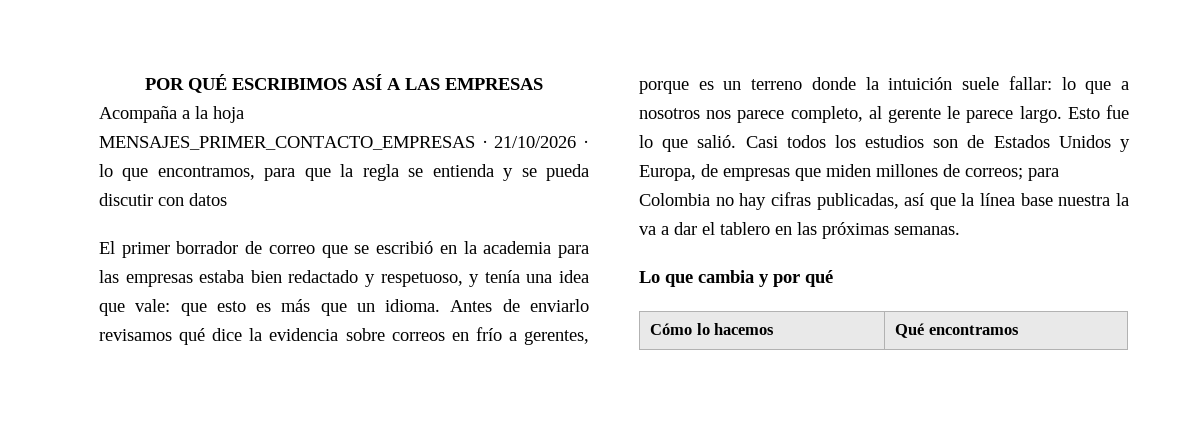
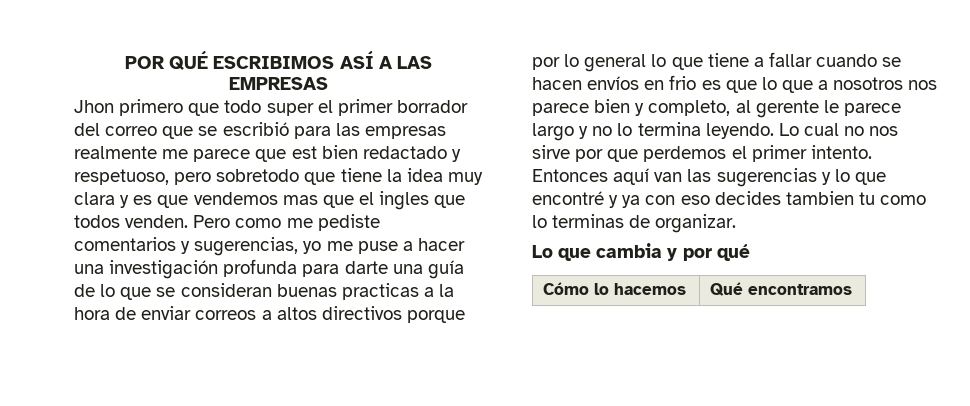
[99,106,244,123] [99,136,589,150] [99,164,589,181] [99,193,227,206] [99,241,115,254] Acompaña a la hoja MENSAJES_PRIMER_CONTACTO_EMPRESAS · 21/10/2026 · lo que encontramos, para que la regla se entienda y se pueda discutir con datos // El -> [74,99,333,116] Jhon primero que todo super el
[245,241,263,254] de -> [74,123,100,136] del
[439,241,589,258] [99,270,590,287] [99,299,589,316] [99,327,590,345] [639,76,1052,94] en la academia para las empresas estaba bien redactado y respetuoso, y tenía una idea que vale: que esto es más que un idioma. Antes de enviarlo revisamos qué dice la evidencia sobre correos en frío a gerentes, porque es un terreno donde la intuición suele fallar: -> [293,123,446,139] [74,145,461,162] [74,168,483,185] [74,191,466,210] [74,214,380,231] [74,237,465,256] [74,259,464,279] [74,283,455,300] [74,306,465,323] [532,52,902,72] [532,75,757,93] para las empresas realmente me parece que est bien redactado y respetuoso, pero sobretodo que tiene la idea muy clara y es que vendemos mas que el ingles que todos venden. Pero como me pediste comentarios y sugerencias, yo me puse a hacer una investigación profunda para darte una guía de lo que se consideran buenas practicas a la hora de enviar correos a altos directivos porque por lo general lo que tiene a fallar cuando se hacen envíos en frio es que
(785, 116) none -> [594,99,645,116] bien y
[1019,105,1129,123] [639,135,1130,152] [639,164,1059,181] [639,192,1129,210] [639,222,960,239] largo. Esto fue lo que salió. Casi todos los estudios son de Estados Unidos y Europa, de empresas que miden millones de correos; para Colombia no hay cifras publicadas, así que la línea base nuestra la va a dar el tablero en las próximas semanas. -> [532,122,899,141] [532,145,872,162] [532,168,886,187] [532,191,927,208] [532,214,737,233] largo y no lo termina leyendo. Lo cual no nos sirve por que perdemos el primer intento. Entonces aquí van las sugerencias y lo que encontré y ya con eso decides tambien tu como lo terminas de organizar.

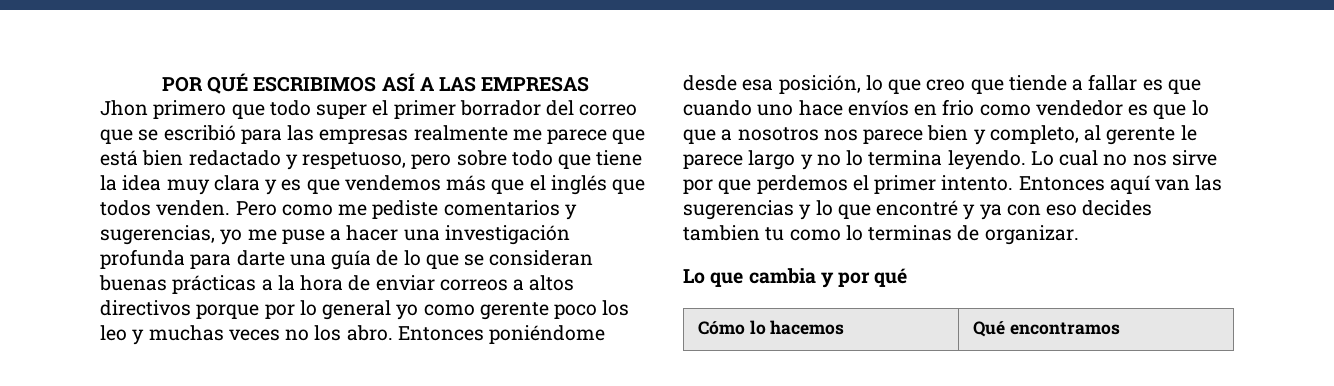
[291,146,317,159] est -> [100,150,138,166] está
[216,169,300,182] sobretodo -> [456,150,553,166] sobre todo
[282,195,318,205] mas -> [446,175,487,191] más
[379,191,430,210] ingles -> [550,175,607,195] inglés
[341,283,419,300] practicas -> [172,275,257,294] prácticas
[651,52,902,70] [532,77,582,90] lo que tiene a fallar cuando se hacen -> [396,300,630,320] [100,325,606,345] [683,74,1201,94] [683,100,843,116] yo como gerente poco los leo y muchas veces no los abro. Entonces poniéndome desde esa posición, lo que creo que tiende a fallar es que cuando uno hace
(697, 82) none -> [979,100,1123,116] como vendedor

